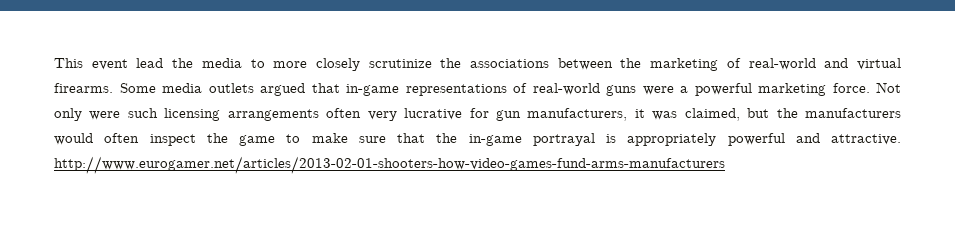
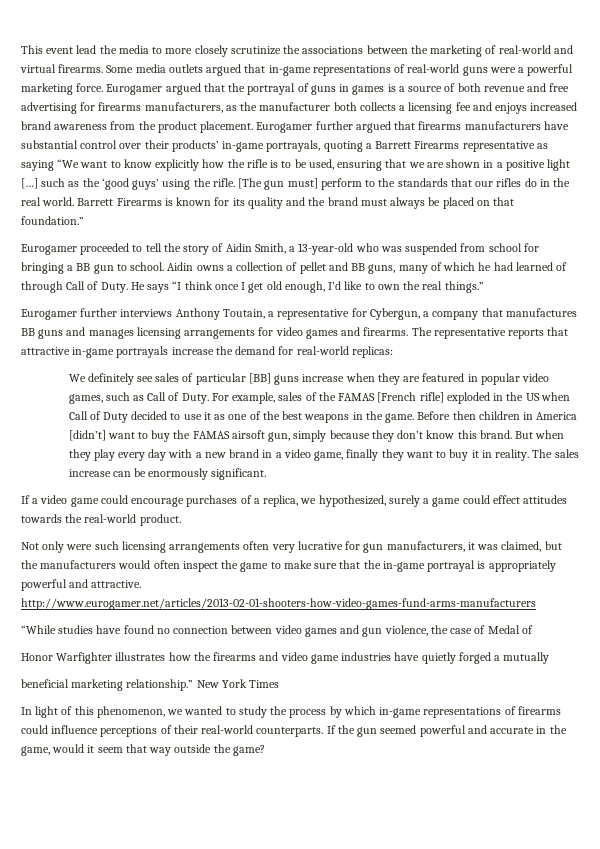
(870, 88) none -> [106,83,570,95] [21,102,578,114] [21,121,569,133] [21,140,548,152] [21,159,571,171] [21,178,571,190] [21,197,515,209] [21,216,84,225] [21,243,539,255] [21,262,568,274] [21,281,484,293] [21,308,577,320] [21,327,569,339] [21,346,393,358] [68,373,550,385] [68,392,570,404] [68,411,578,423] [68,430,565,442] [68,449,579,461] [68,468,267,480] [21,495,568,507] [21,514,181,526] Eurogamer argued that the portrayal of guns in games is a source of both revenue and free advertising for firearms manufacturers, as the manufacturer both collects a licensing fee and enjoys increased brand awareness from the product placement. Eurogamer further argued that firearms manufacturers have substantial control over their products’ in-game portrayals, quoting a Barrett Firearms representative as saying “We want to know explicitly how the rifle is to be used, ensuring that we are shown in a positive light […] such as the ‘good guys’ using the rifle. [The gun must] perform to the standards that our rifles do in the real world. Barrett Firearms is known for its quality and the brand must always be placed on that foundation.” // Eurogamer proceeded to tell the story of Aidin Smith, a 13-year-old who was suspended from school for bringing a BB gun to school. Aidin owns a collection of pellet and BB guns, many of which he had learned of through Call of Duty. He says “I think once I get old enough, I’d like to own the real things.” // Eurogamer further interviews Anthony Toutain, a representative for Cybergun, a company that manufactures BB guns and manages licensing arrangements for video games and firearms. The representative reports that attractive in-game portrayals increase the demand for real-world replicas: // We definitely see sales of particular [BB] guns increase when they are featured in popular video games, such as Call of Duty. For example, sales of the FAMAS [French rifle] exploded in the US when Call of Duty decided to use it as one of the best weapons in the game. Before then children in America [didn’t] want to buy the FAMAS airsoft gun, simply because they don’t know this brand. But when they play every day with a new brand in a video game, finally they want to buy it in reality. The sales increase can be enormously significant. // If a video game could encourage purchases of a replica, we hypothesized, surely a game could effect attitudes towards the real-world product. //
(725, 165) none -> [21,625,533,637] [21,652,550,664] [21,679,280,691] [21,706,561,718] [21,725,567,737] [21,744,265,756] // “While studies have found no connection between video games and gun violence, the case of Medal of // Honor Warfighter illustrates how the firearms and video game industries have quietly forged a mutually // beneficial marketing relationship.” New York Times // In light of this phenomenon, we wanted to study the process by which in-game representations of firearms could influence perceptions of their real-world counterparts. If the gun seemed powerful and accurate in the game, would it seem that way outside the game?

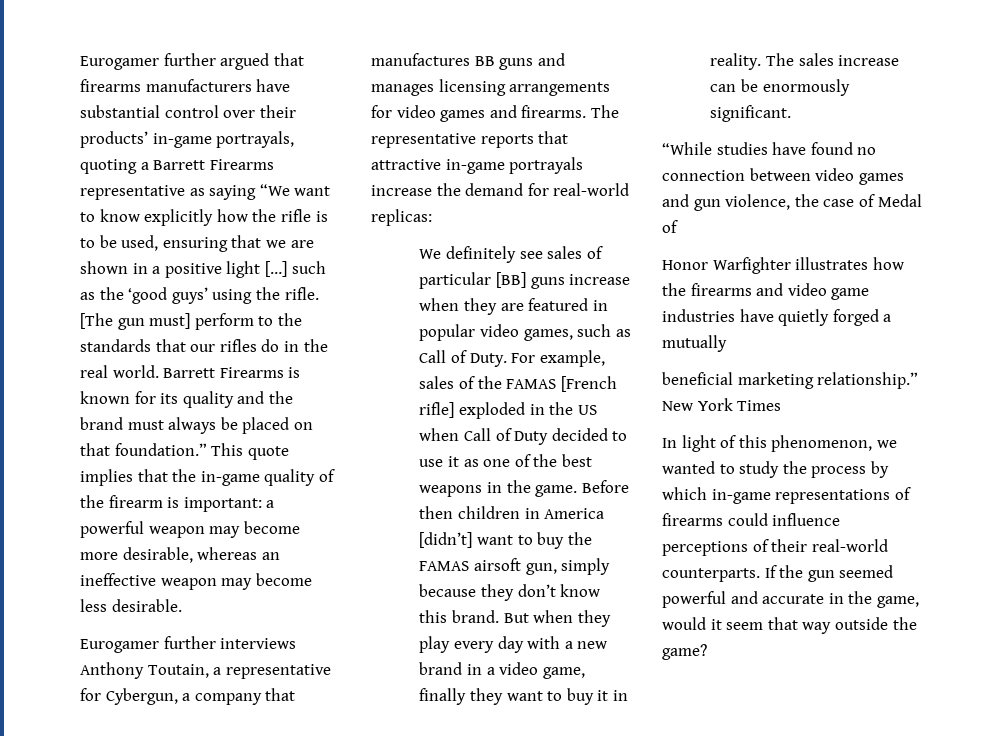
[21,45,573,57] [20,64,574,76] [21,83,570,95] [21,102,578,114] [21,121,254,133] This event lead the media to more closely scrutinize the associations between the marketing of real-world and virtual firearms. Some media outlets argued that in-game representations of real-world guns were a powerful marketing force. Eurogamer argued that the portrayal of guns in games is a source of both revenue and free advertising for firearms manufacturers, as the manufacturer both collects a licensing fee and enjoys increased brand awareness from the product placement. -> (80, 63) none
[21,243,539,255] [21,262,568,274] [21,281,484,293] // Eurogamer proceeded to tell the story of Aidin Smith, a 13-year-old who was suspended from school for bringing a BB gun to school. Aidin owns a collection of pellet and BB guns, many of which he had learned of through Call of Duty. He says “I think once I get old enough, I’d like to own the real things.” -> [211,443,289,460] [80,469,335,486] [80,495,275,512] [80,521,300,538] [80,547,280,563] [80,573,312,590] [80,599,182,612] This quote implies that the in-game quality of the firearm is important: a powerful weapon may become more desirable, whereas an ineffective weapon may become less desirable.
[21,495,568,507] [21,514,181,526] [21,541,562,553] [21,560,556,572] [21,579,142,591] [21,598,536,610] // If a video game could encourage purchases of a replica, we hypothesized, surely a game could effect attitudes towards the real-world product. // Not only were such licensing arrangements often very lucrative for gun manufacturers, it was claimed, but the manufacturers would often inspect the game to make sure that the in-game portrayal is appropriately powerful and attractive. http://www.eurogamer.net/articles/2013-02-01-shooters-how-video-games-fund-arms-manufacturers -> (792, 113) none

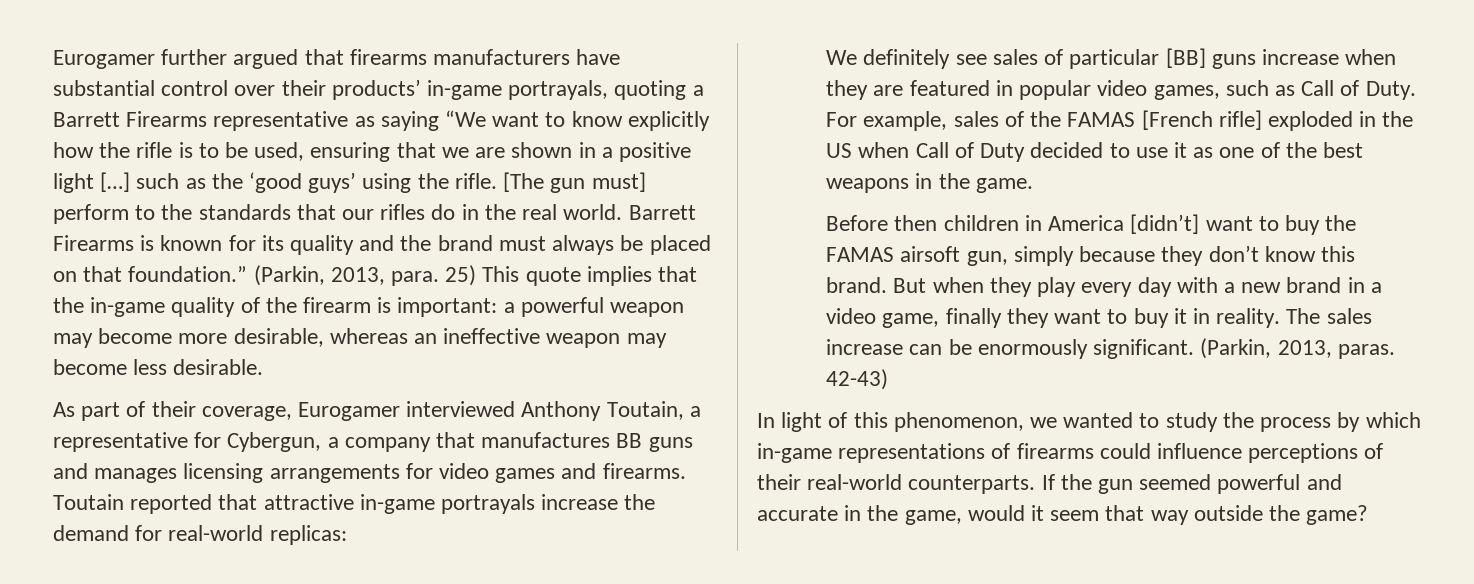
(207, 449) none -> [253,265,477,286] (Parkin, 2013, para. 25)
[80,636,297,653] Eurogamer further interviews -> [53,401,516,421] As part of their coverage, Eurogamer interviewed
[590,105,619,118] [371,133,534,148] The representative reports -> [53,494,213,514] Toutain reported
(578, 491) none -> (1033, 185) //
[662,142,877,155] [662,168,904,185] [662,194,922,211] [662,220,678,233] [662,257,904,274] [662,283,870,300] [662,309,892,326] [662,335,727,352] [662,372,919,389] [662,398,782,411] // “While studies have found no connection between video games and gun violence, the case of Medal of // Honor Warfighter illustrates how the firearms and video game industries have quietly forged a mutually // beneficial marketing relationship.” New York Times -> [1200,338,1395,359] [826,369,889,390] (Parkin, 2013, paras. 42-43)

